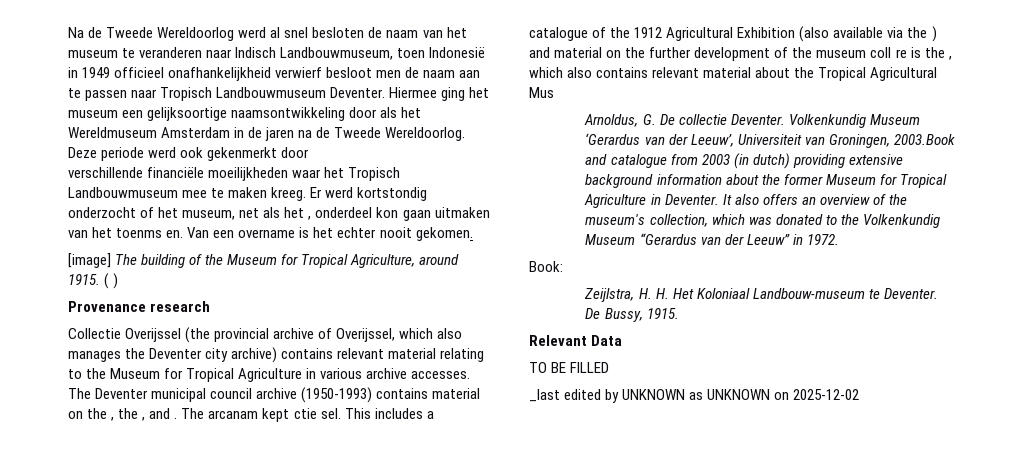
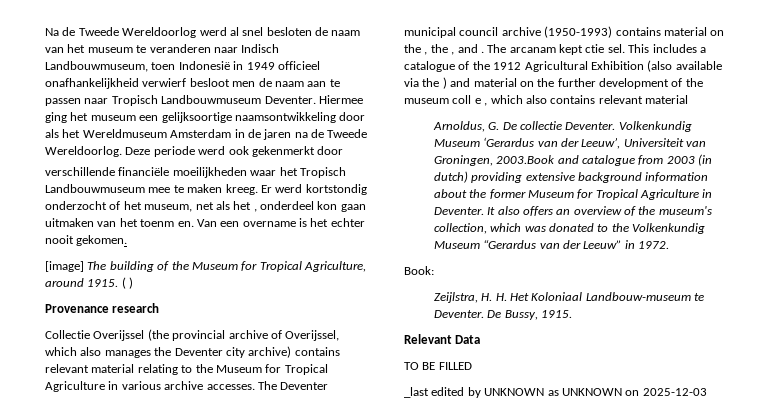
[116,228,163,238] toenms -> [140,219,175,227] toenm
[895,47,945,58] re is the -> [474,98,481,104] e
[755,67,938,81] [529,87,554,98] about the Tropical Agricultural Mus -> (688, 99) none
[793,389,860,400] 2025-12-02 -> [642,388,707,396] 2025-12-03

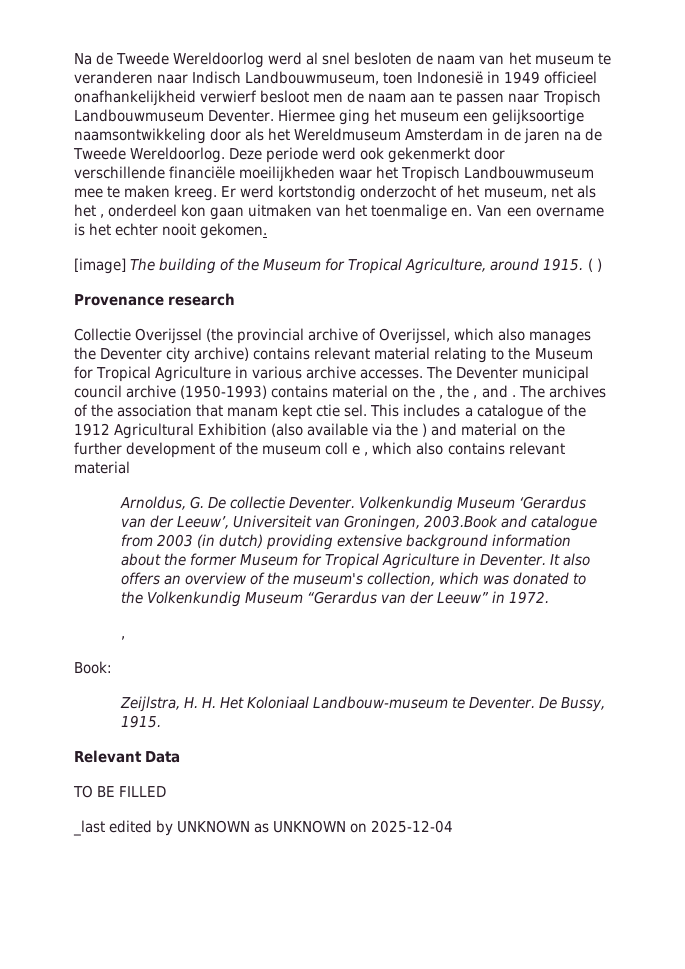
[140,219,175,227] toenm -> [371,204,448,220] toenmalige
[509,47,556,53] arcanam -> [548,385,606,398] [74,404,279,417] archives of the association that manam
(670, 245) none -> [120,636,125,640] // ,
[642,388,707,396] 2025-12-03 -> [371,820,454,833] 2025-12-04

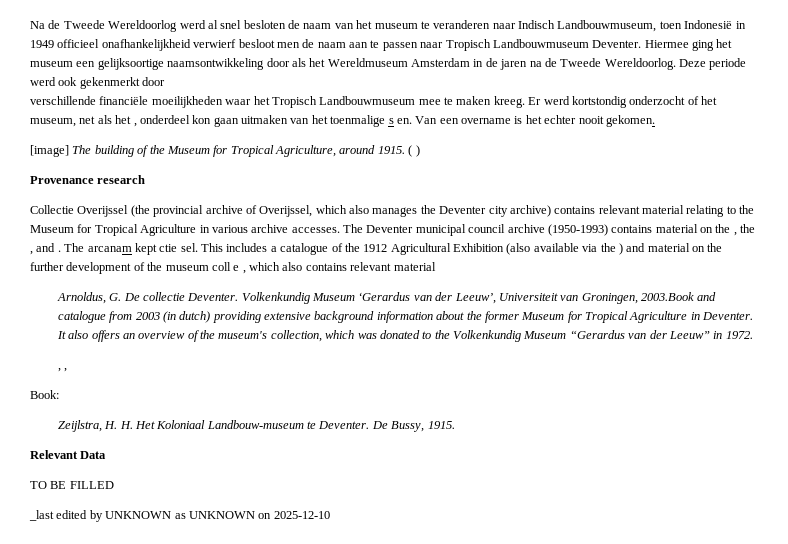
(448, 212) none -> [388,118,394,124] s
[548,385,606,398] [74,404,279,417] archives of the association that manam -> [87,246,132,252] arcanam
(125, 638) none -> [64,368,68,372] ,
[371,820,454,833] 2025-12-04 -> [273,511,330,519] 2025-12-10

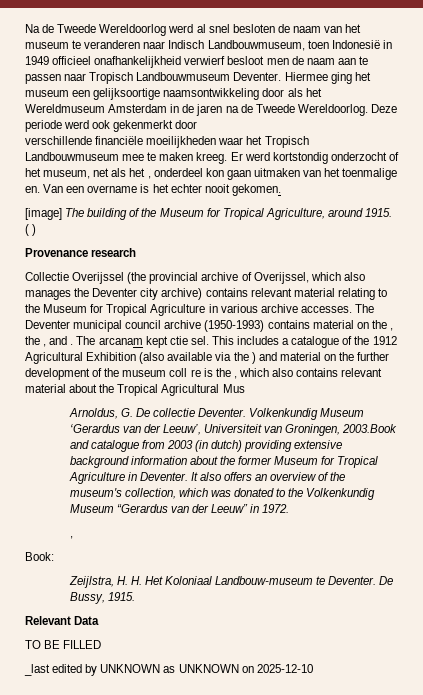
[388,118,394,124] s -> (398, 174) none
[233,265,240,271] e -> [190,368,231,377] re is the
(436, 266) none -> [69,384,245,396] about the Tropical Agricultural Mus
[64,368,68,372] , -> (73, 537) none

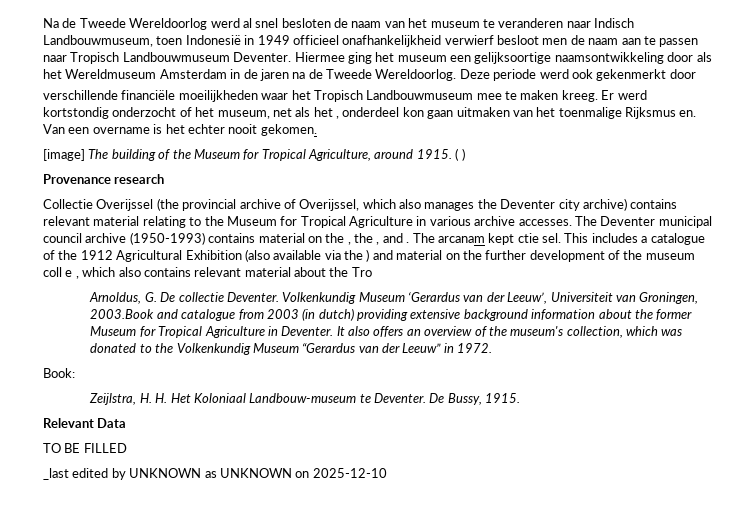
(398, 174) none -> [625,107,676,119] Rijksmus
[190,368,231,377] re is the -> [65,270,73,277] e
[117,384,245,396] Tropical Agricultural Mus -> [351,267,372,277] Tro
[69,536,73,539] // , -> (493, 348) none

